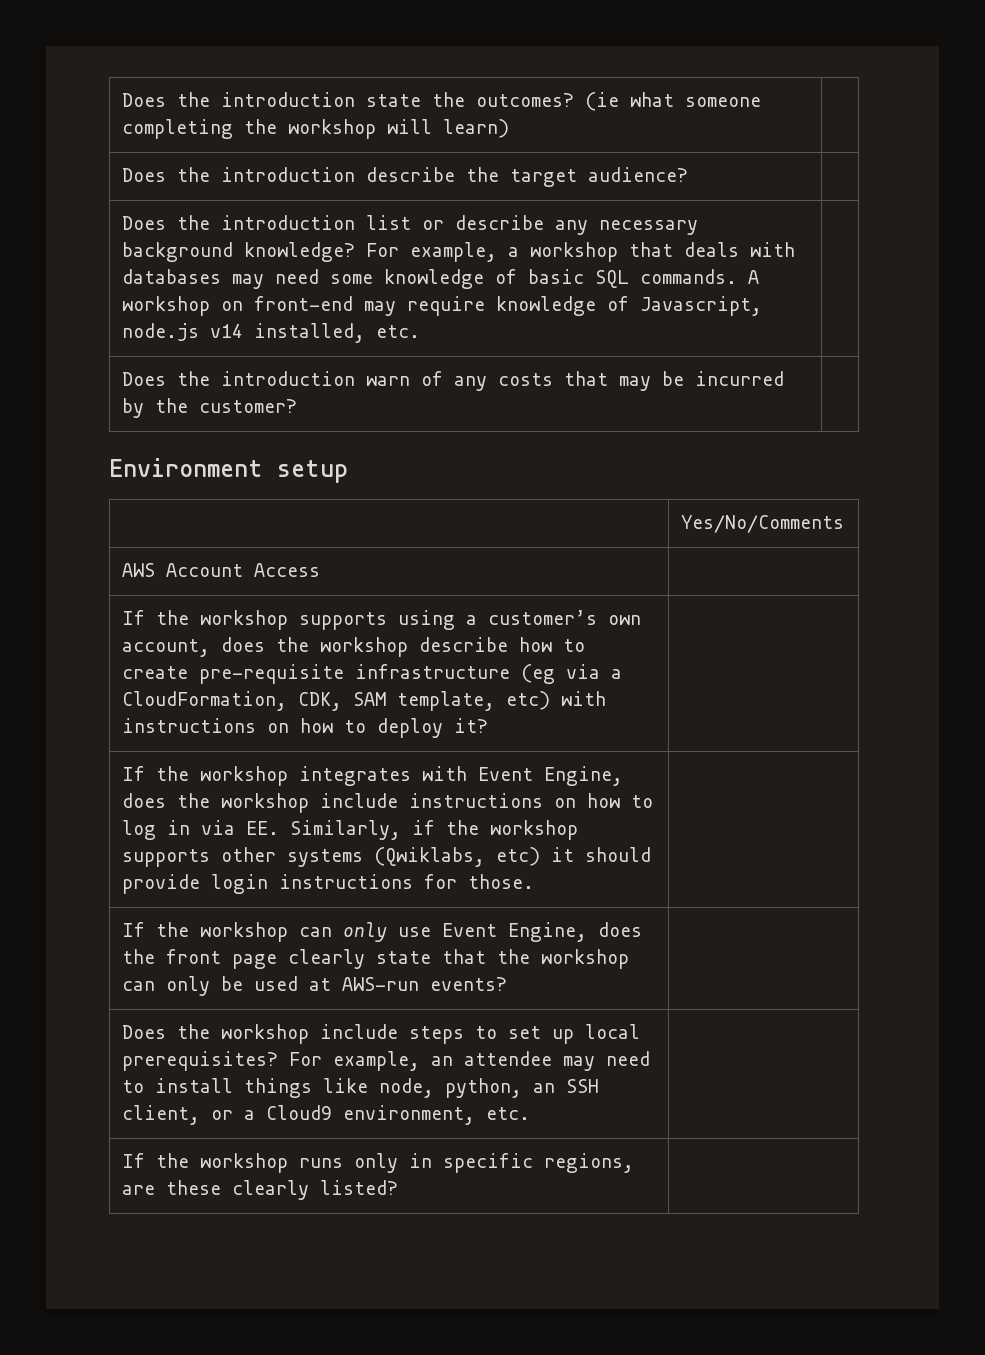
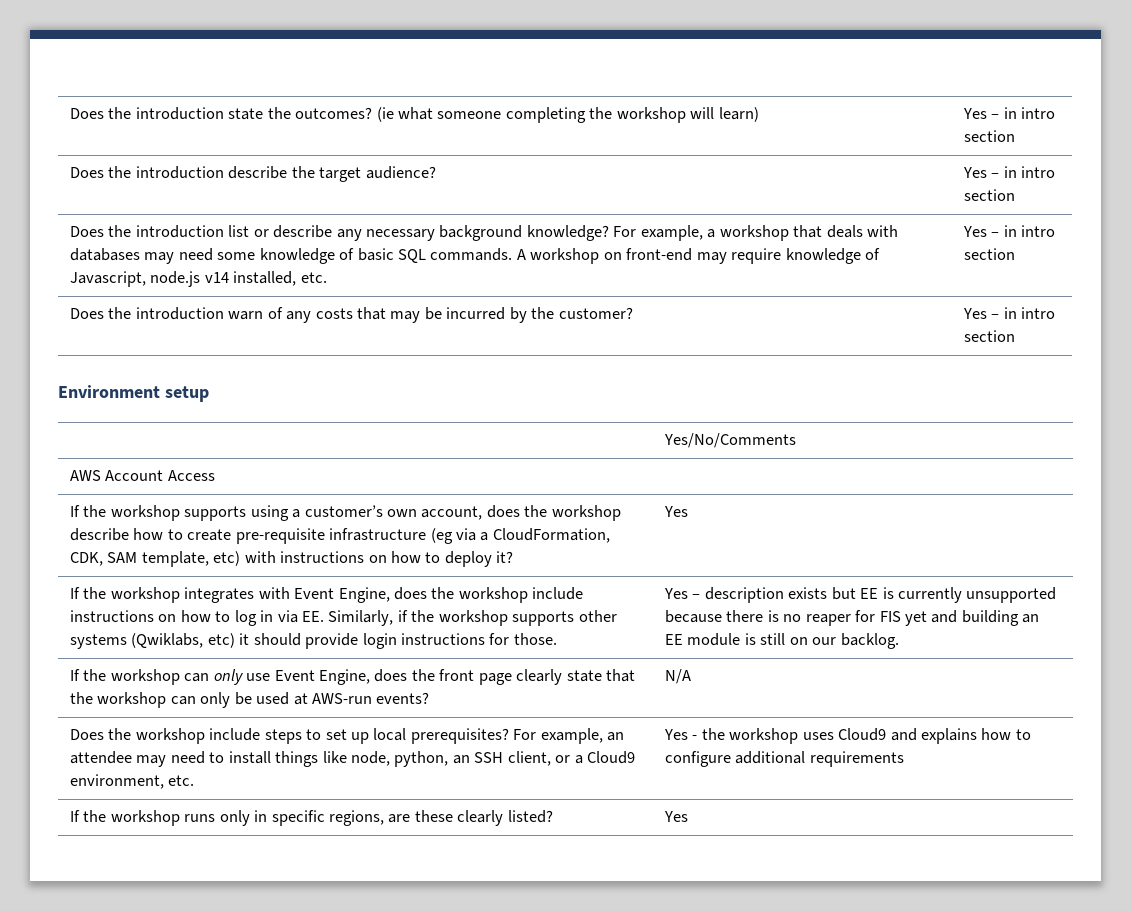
(509, 128) none -> [962,107,1056,119] [963,130,1015,142] Yes – in intro section
(688, 174) none -> [962,166,1056,178] [963,189,1015,201] Yes – in intro section
(420, 331) none -> [962,225,1056,237] [963,248,1015,260] Yes – in intro section
(297, 406) none -> [962,307,1056,319] [963,330,1015,342] Yes – in intro section
(488, 725) none -> [663,506,688,517] Yes
(534, 881) none -> [663,587,1057,603] [664,610,1040,626] [664,633,899,649] Yes – description exists but EE is currently unsupported because there is no reaper for FIS yet and building an EE module is still on our backlog.
(507, 984) none -> [664,669,691,684] N/A
(530, 1113) none -> [663,728,1031,744] [664,751,904,767] Yes - the workshop uses Cloud9 and explains how to configure additional requirements
(398, 1187) none -> [663,811,688,822] Yes

